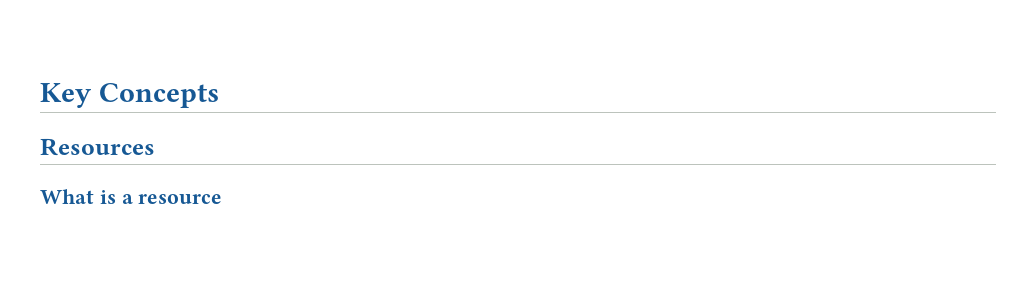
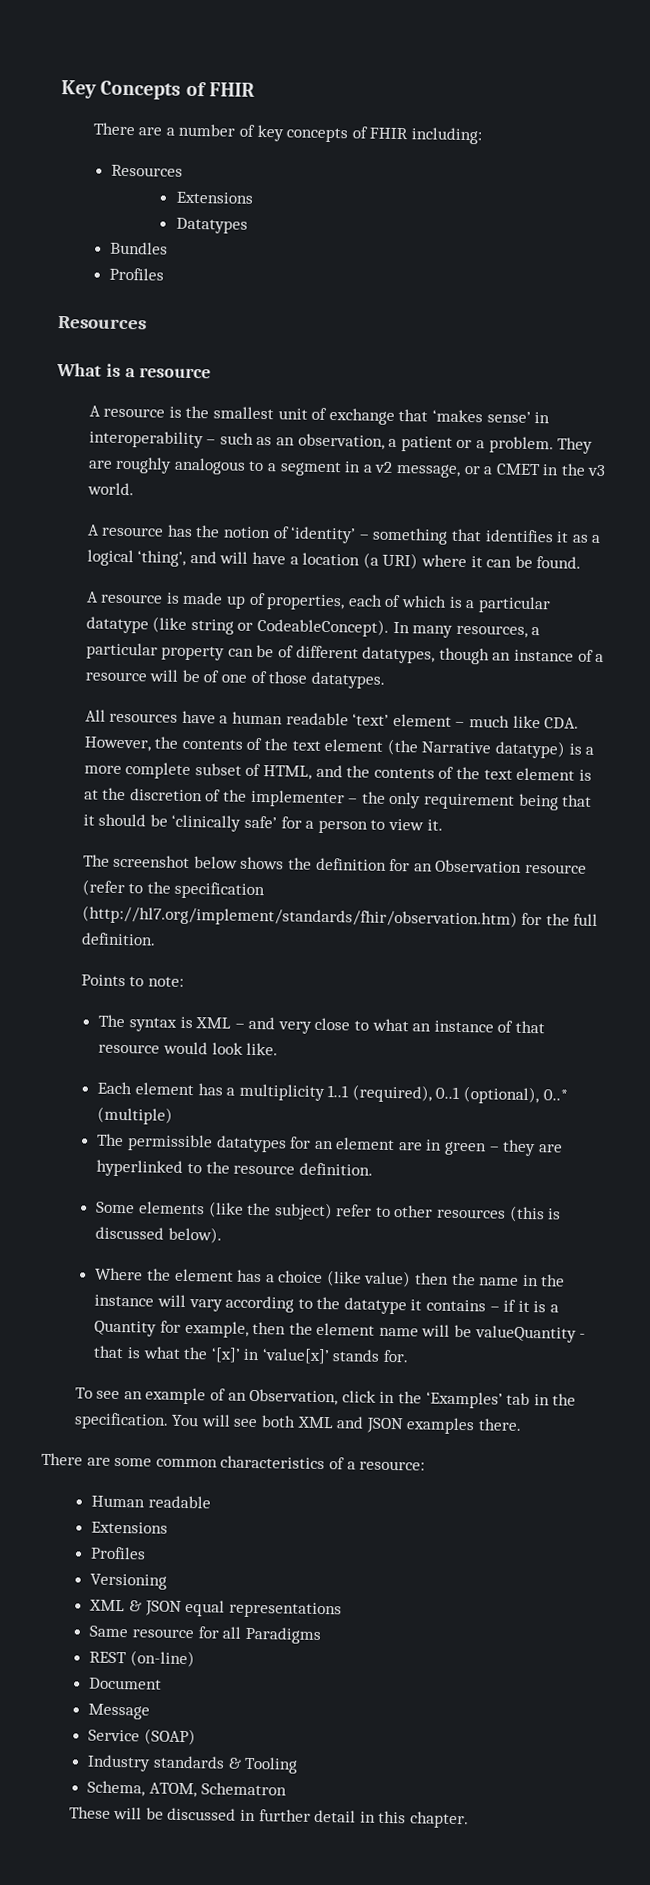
(219, 95) none -> [185,81,255,97] [92,122,482,145] [111,164,184,177] [175,191,253,204] [175,217,248,234] [110,241,169,255] [109,267,165,281] of FHIR // There are a number of key concepts of FHIR including: // Resources // Extensions // Datatypes // Bundles // Profiles
(223, 199) none -> [88,405,551,425] [88,430,594,454] [87,456,607,478] [86,482,134,496] [86,524,602,545] [86,549,582,570] [85,591,551,614] [85,616,541,638] [85,642,605,665] [84,669,385,689] [84,709,580,729] [83,736,595,759] [83,762,592,781] [83,787,593,811] [82,813,443,834] [82,854,587,874] [81,879,266,900] [81,905,599,929] [80,932,156,946] [80,974,184,987] [98,1014,546,1034] [98,1041,279,1056] [97,1081,568,1105] [97,1106,174,1125] [96,1133,563,1157] [96,1159,373,1177] [96,1201,562,1223] [95,1226,222,1244] [95,1267,566,1288] [94,1294,560,1315] [94,1320,587,1343] [93,1345,410,1365] [74,1387,577,1409] [73,1412,522,1435] [41,1452,426,1471] [91,1495,211,1509] [91,1521,169,1534] [90,1546,147,1560] [90,1573,168,1590] [89,1599,342,1619] [89,1625,321,1645] [89,1650,195,1668] [89,1677,163,1690] [88,1703,151,1720] [88,1728,196,1746] [87,1754,299,1774] [87,1780,287,1798] [68,1806,469,1829] // A resource is the smallest unit of exchange that ‘makes sense’ in interoperability – such as an observation, a patient or a problem. They are roughly analogous to a segment in a v2 message, or a CMET in the v3 world. // A resource has the notion of ‘identity’ – something that identifies it as a logical ‘thing’, and will have a location (a URI) where it can be found. // A resource is made up of properties, each of which is a particular datatype (like string or CodeableConcept). In many resources, a particular property can be of different datatypes, though an instance of a resource will be of one of those datatypes. // All resources have a human readable ‘text’ element – much like CDA. However, the contents of the text element (the Narrative datatype) is a more complete subset of HTML, and the contents of the text element is at the discretion of the implementer – the only requirement being that it should be ‘clinically safe’ for a person to view it. // The screenshot below shows the definition for an Observation resource (refer to the specification (http://hl7.org/implement/standards/fhir/observation.htm) for the full definition. // Points to note: // The syntax is XML – and very close to what an instance of that resource would look like. // Each element has a multiplicity 1..1 (required), 0..1 (optional), 0..* (multiple) // The permissible datatypes for an element are in green – they are hyperlinked to the resource definition. // Some elements (like the subject) refer to other resources (this is discussed below). // Where the element has a choice (like value) then the name in the instance will vary according to the datatype it contains – if it is a Quantity for example, then the element name will be valueQuantity - that is what the ‘[x]’ in ‘value[x]’ stands for. // To see an example of an Observation, click in the ‘Examples’ tab in the specification. You will see both XML and JSON examples there. // There are some common characteristics of a resource: // Human readable // Extensions // Profiles // Versioning // XML & JSON equal representations // Same resource for all Paradigms // REST (on-line) // Document // Message // Service (SOAP) // Industry standards & Tooling // Schema, ATOM, Schematron // These will be discussed in further detail in this chapter.

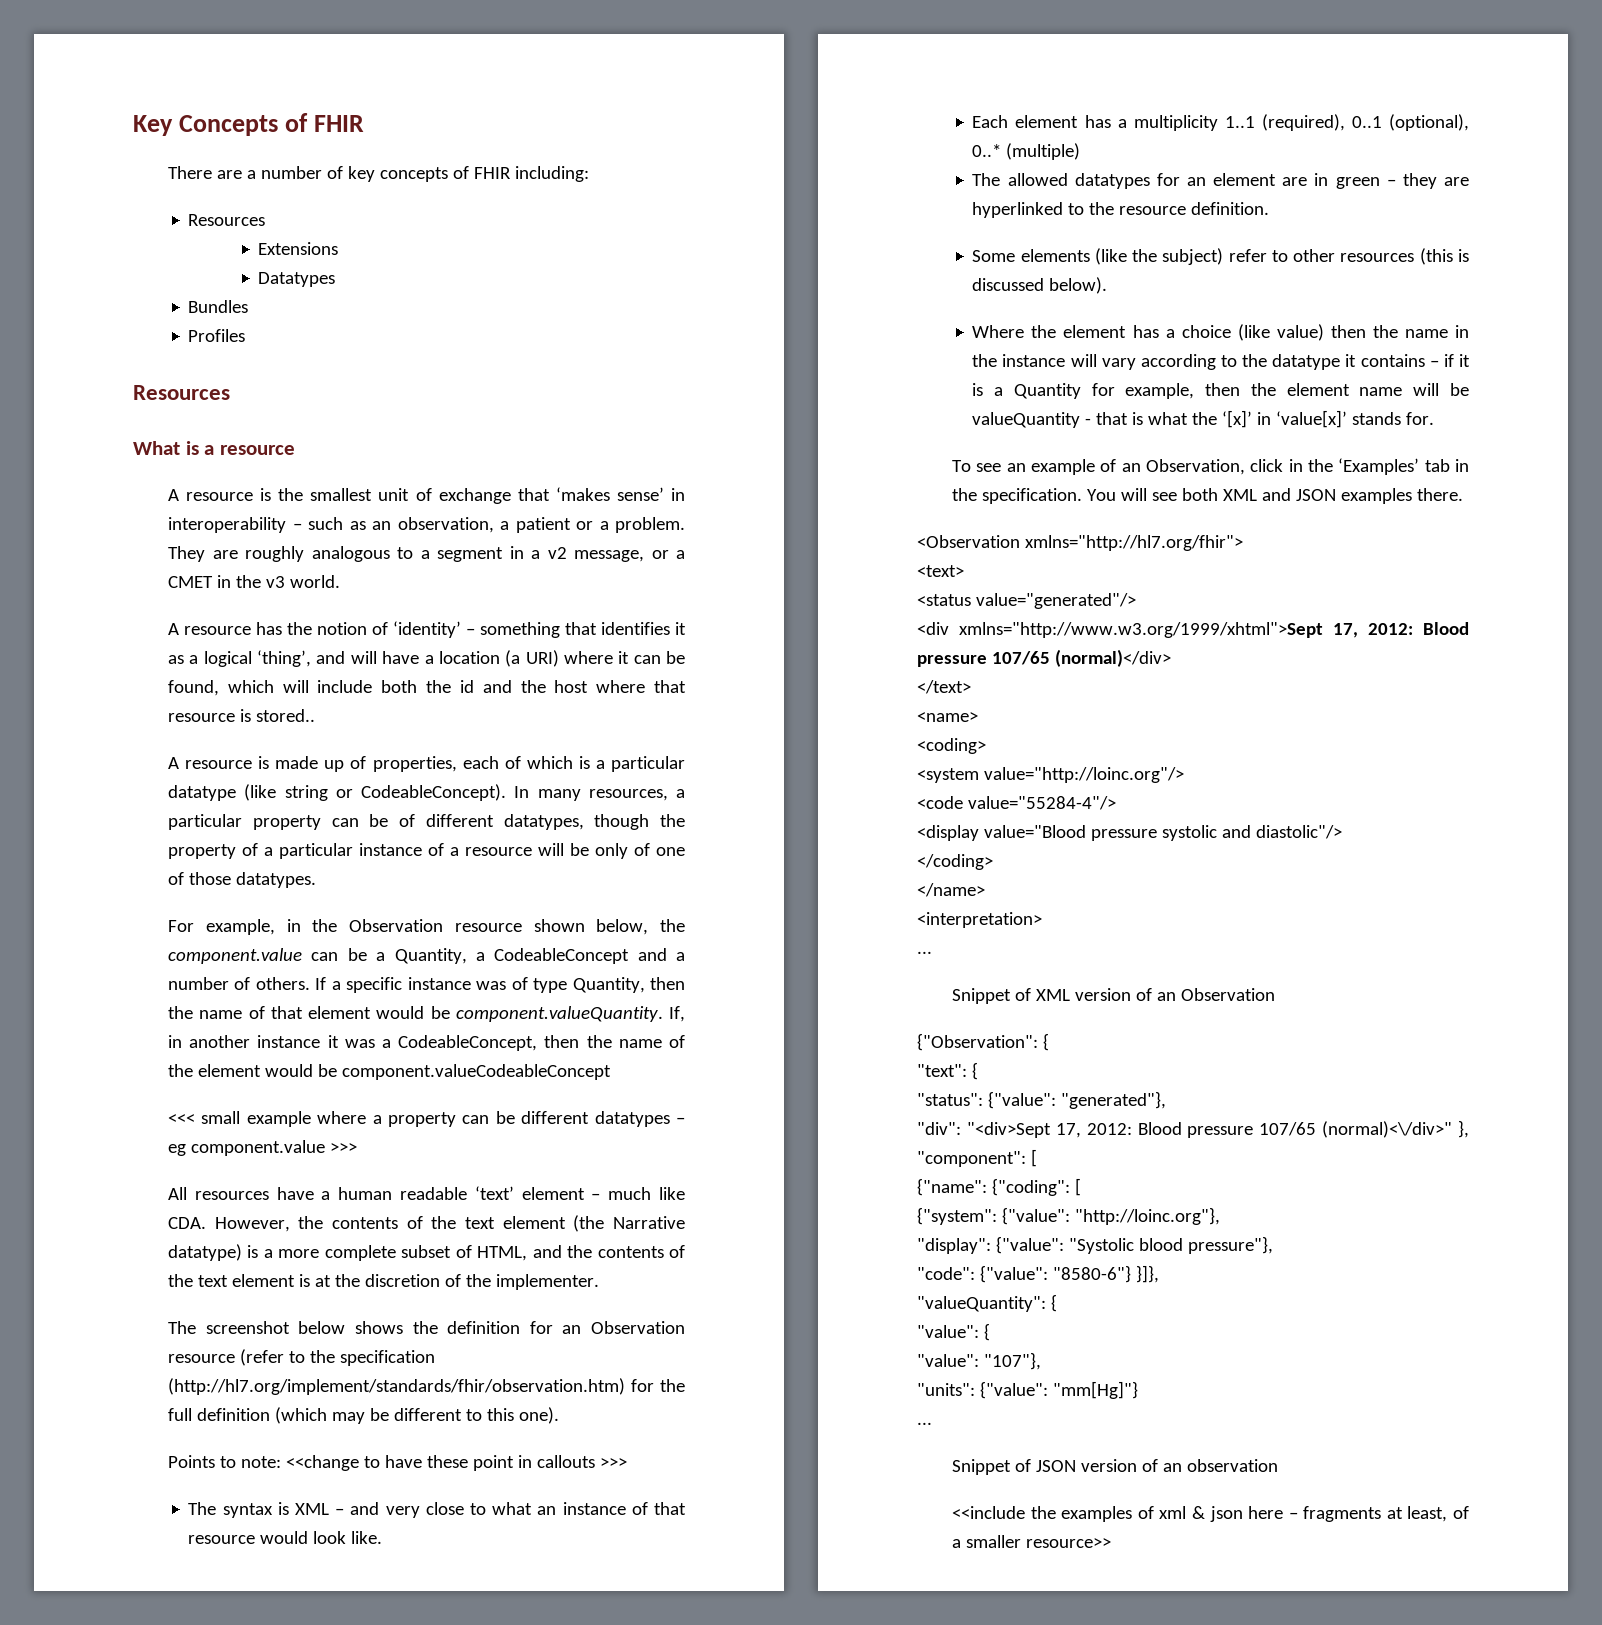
[536,556,582,569] found. -> [167,680,686,696] [167,709,315,722] found, which will include both the id and the host where that resource is stored..
[492,652,512,661] an -> [660,814,685,827] [167,843,353,859] the property of a particular
(200, 676) none -> [594,843,628,859] only
(385, 680) none -> [167,919,685,935] [167,948,685,964] [167,977,685,993] [167,1006,685,1022] [167,1035,686,1051] [167,1064,611,1080] [167,1111,685,1127] [167,1140,357,1156] // For example, in the Observation resource shown below, the component.value can be a Quantity, a CodeableConcept and a number of others. If a specific instance was of type Quantity, then the name of that element would be component.valueQuantity. If, in another instance it was a CodeableConcept, then the name of the element would be component.valueCodeableConcept // <<< small example where a property can be different datatypes – eg component.value >>>
[249,789,593,811] [82,813,443,834] implementer – the only requirement being that it should be ‘clinically safe’ for a person to view it. -> [495,1274,599,1290] implementer.
[80,932,156,946] [80,974,184,987] definition. // Points to note: -> [196,1407,559,1424] [167,1455,627,1471] definition (which may be different to this one). // Points to note: <<change to have these point in callouts >>>
[126,1134,213,1152] permissible -> [1007,173,1068,186] allowed
[41,1452,426,1471] [91,1495,211,1509] [91,1521,169,1534] [90,1546,147,1560] [90,1573,168,1590] [89,1599,342,1619] [89,1625,321,1645] [89,1650,195,1668] [89,1677,163,1690] [88,1703,151,1720] [88,1728,196,1746] [87,1754,299,1774] [87,1780,287,1798] [68,1806,469,1829] There are some common characteristics of a resource: // Human readable // Extensions // Profiles // Versioning // XML & JSON equal representations // Same resource for all Paradigms // REST (on-line) // Document // Message // Service (SOAP) // Industry standards & Tooling // Schema, ATOM, Schematron // These will be discussed in further detail in this chapter. -> [917,535,1243,551] [917,565,964,577] [917,593,1136,609] [917,622,1469,638] [917,649,1171,667] [917,680,971,694] [917,712,978,722] [917,738,986,754] [917,767,1184,783] [917,796,1116,810] [917,825,1342,841] [917,854,993,870] [917,883,985,897] [917,912,1042,928] [917,951,932,954] [951,988,1275,1004] [917,1033,1049,1051] [917,1062,978,1080] [917,1091,1166,1109] [917,1120,1469,1138] [917,1149,1037,1167] [917,1178,1081,1196] [917,1207,1220,1225] [917,1236,1273,1254] [917,1265,1159,1283] [917,1294,1057,1312] [917,1323,990,1341] [917,1352,1041,1370] [917,1381,1138,1399] [917,1422,932,1425] [951,1459,1278,1475] [951,1506,1469,1522] [951,1535,1111,1548] <Observation xmlns="http://hl7.org/fhir"> // <text> // <status value="generated"/> // <div xmlns="http://www.w3.org/1999/xhtml">Sept 17, 2012: Blood pressure 107/65 (normal)</div> // </text> // <name> // <coding> // <system value="http://loinc.org"/> // <code value="55284-4"/> // <display value="Blood pressure systolic and diastolic"/> // </coding> // </name> // <interpretation> // ... // Snippet of XML version of an Observation // {"Observation": { // "text": { // "status": {"value": "generated"}, // "div": "<div>Sept 17, 2012: Blood pressure 107/65 (normal)<\/div>" }, "component": [ // {"name": {"coding": [ // {"system": {"value": "http://loinc.org"}, // "display": {"value": "Systolic blood pressure"}, // "code": {"value": "8580-6"} }]}, // "valueQuantity": { // "value": { // "value": "107"}, // "units": {"value": "mm[Hg]"} // ... // Snippet of JSON version of an observation // <<include the examples of xml & json here – fragments at least, of a smaller resource>>

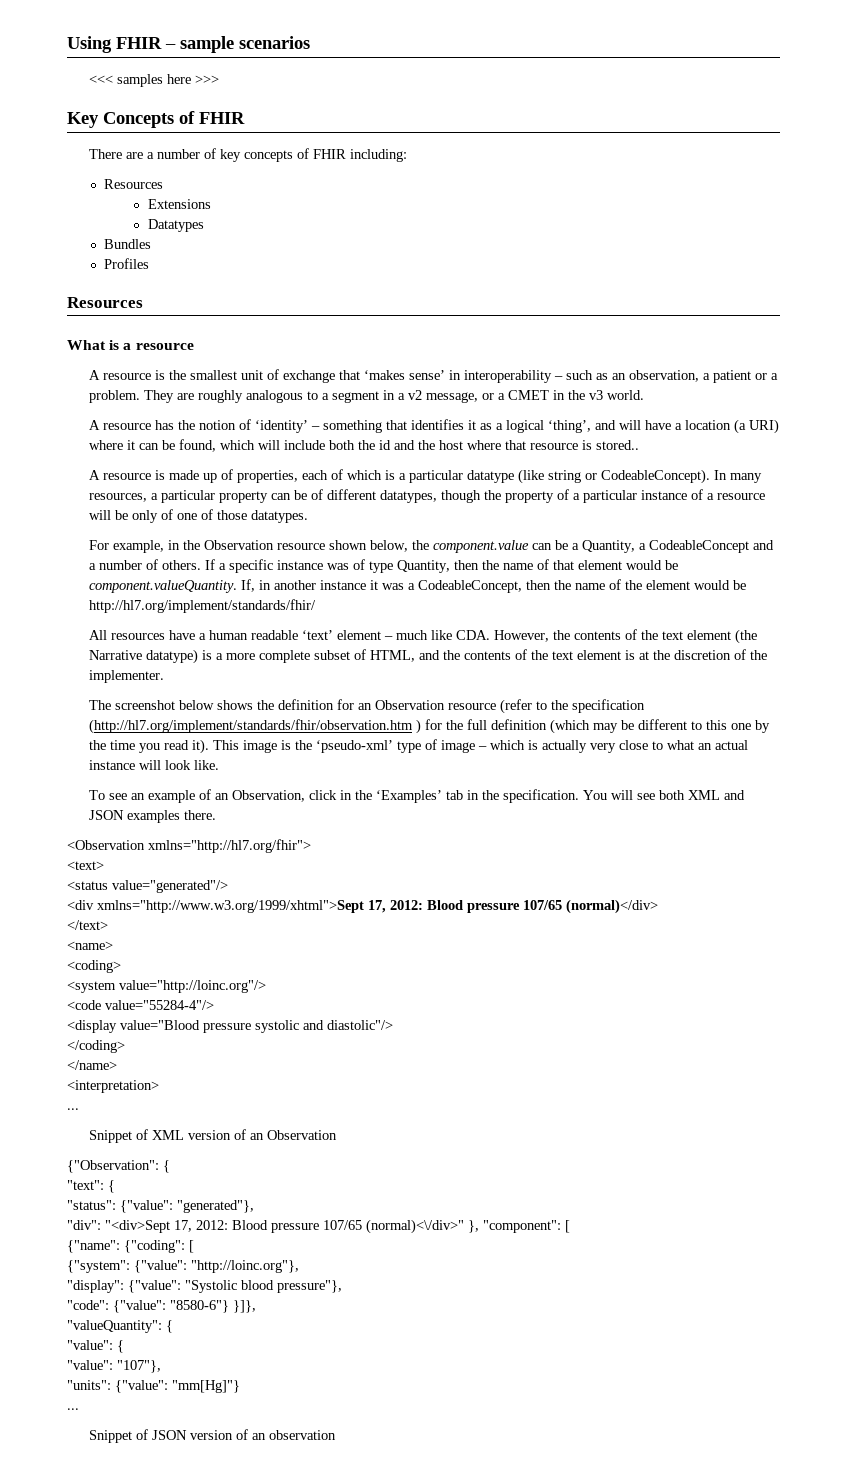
(133, 125) none -> [67,36,310,53] [88,74,219,87] Using FHIR – sample scenarios // <<< samples here >>> //
[341,1064,611,1080] [167,1111,685,1127] [167,1140,357,1156] component.valueCodeableConcept // <<< small example where a property can be different datatypes – eg component.value >>> -> [88,599,316,613] http://hl7.org/implement/standards/fhir/
[167,1378,625,1395] (http://hl7.org/implement/standards/fhir/observation.htm) -> [88,719,421,734] (http://hl7.org/implement/standards/fhir/observation.htm )
[518,1407,559,1424] [167,1455,627,1471] [188,1502,380,1518] one). // Points to note: <<change to have these point in callouts >>> // The syntax is XML – and -> [730,720,770,733] [88,739,587,754] one by the time you read it). This image is the ‘pseudo-xml’ type of image – which is actually
[562,1502,686,1515] [188,1531,383,1544] [972,114,1469,131] [972,143,1081,160] [972,173,1469,189] [972,202,1270,218] [972,248,1469,265] [972,277,1108,294] [972,324,1469,341] [972,354,1470,370] [972,383,1469,399] [972,410,1435,428] instance of that resource would look like. // Each element has a multiplicity 1..1 (required), 0..1 (optional), 0..* (multiple) // The allowed datatypes for an element are in green – they are hyperlinked to the resource definition. // Some elements (like the subject) refer to other resources (this is discussed below). // Where the element has a choice (like value) then the name in the instance will vary according to the datatype it contains – if it is a Quantity for example, then the element name will be valueQuantity - that is what the ‘[x]’ in ‘value[x]’ stands for. -> [714,740,748,750] [88,760,219,770] actual instance will look like.
[951,1506,1469,1522] [951,1535,1111,1548] // <<include the examples of xml & json here – fragments at least, of a smaller resource>> -> (336, 1435) none

